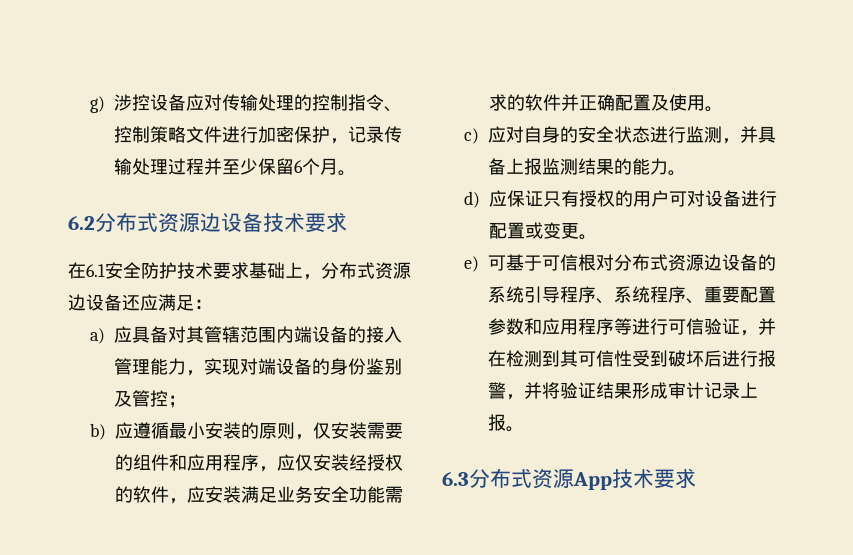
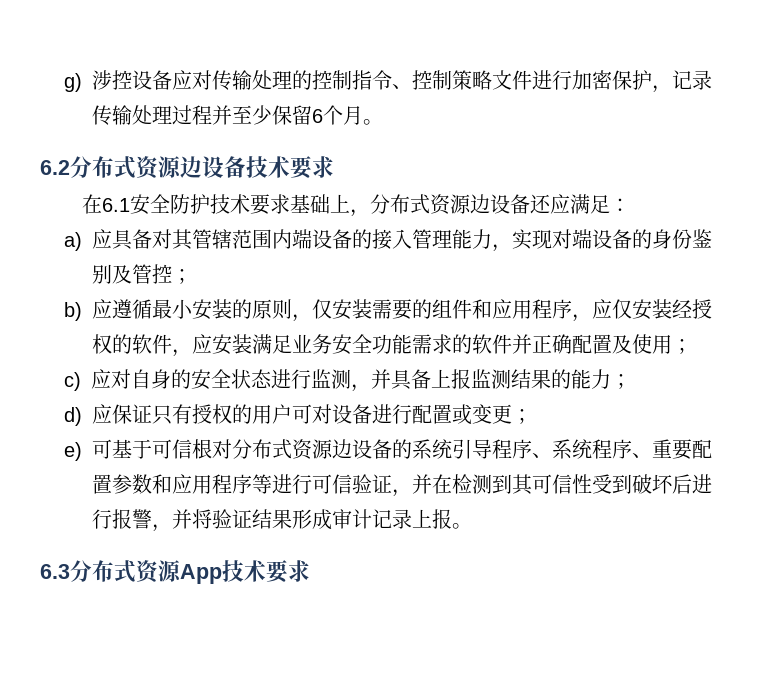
[704,106,723,112] 。 -> [671,339,692,354] ；
[667,170,686,176] 。 -> [610,374,631,389] ；
[578,234,597,240] 。 -> [511,409,532,424] ；

